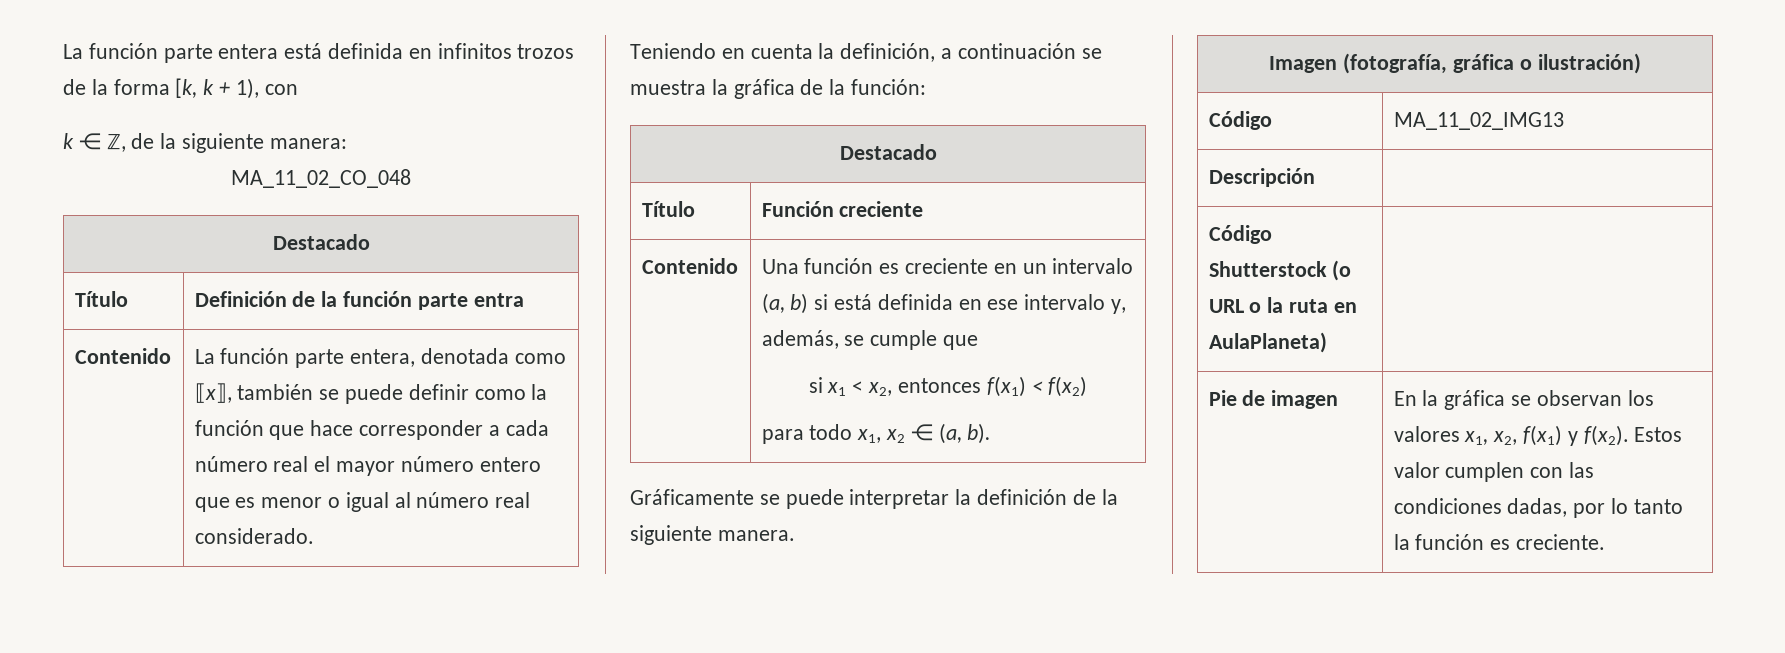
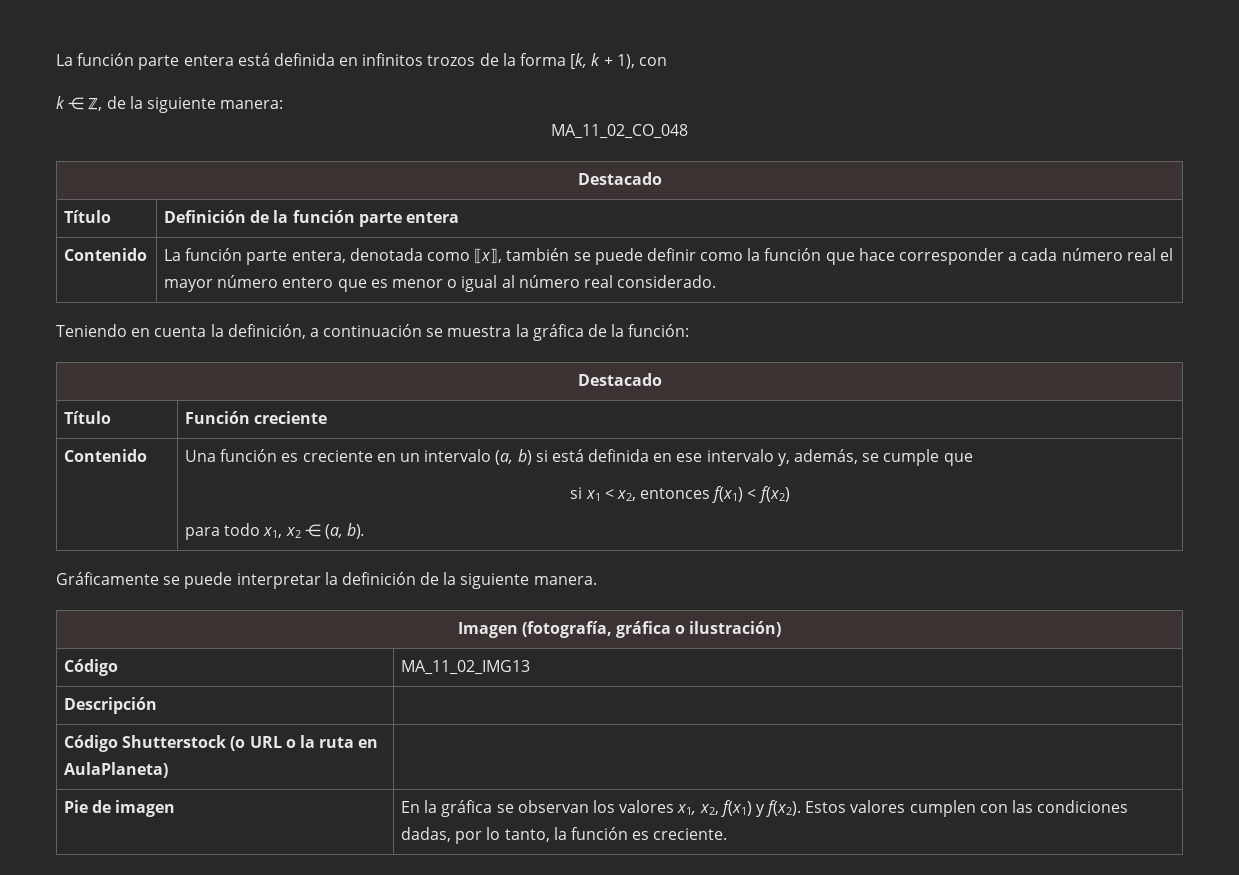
[473,293,524,307] entra -> [405,212,459,223] entera
[1393,462,1440,478] valor -> [850,800,906,813] valores
[1633,499,1683,514] tanto -> [504,829,550,842] tanto,

